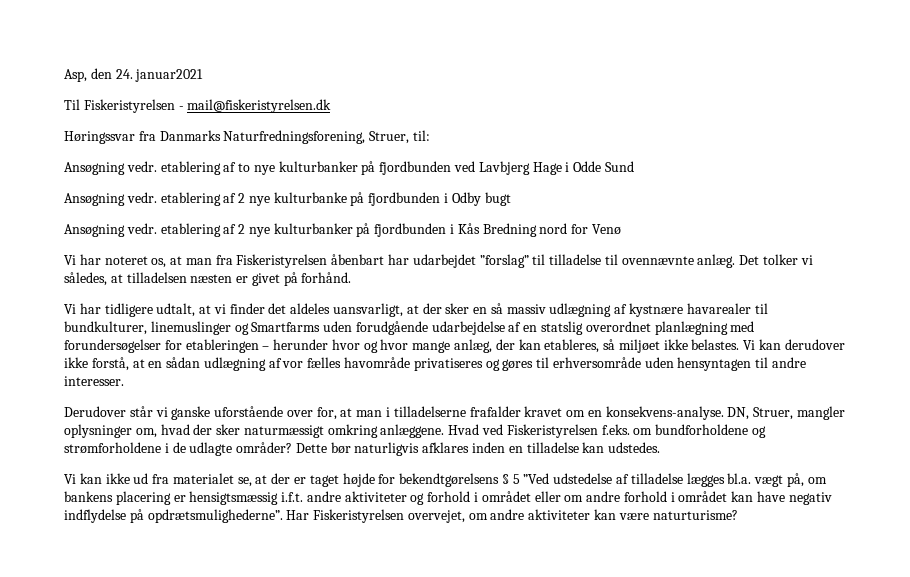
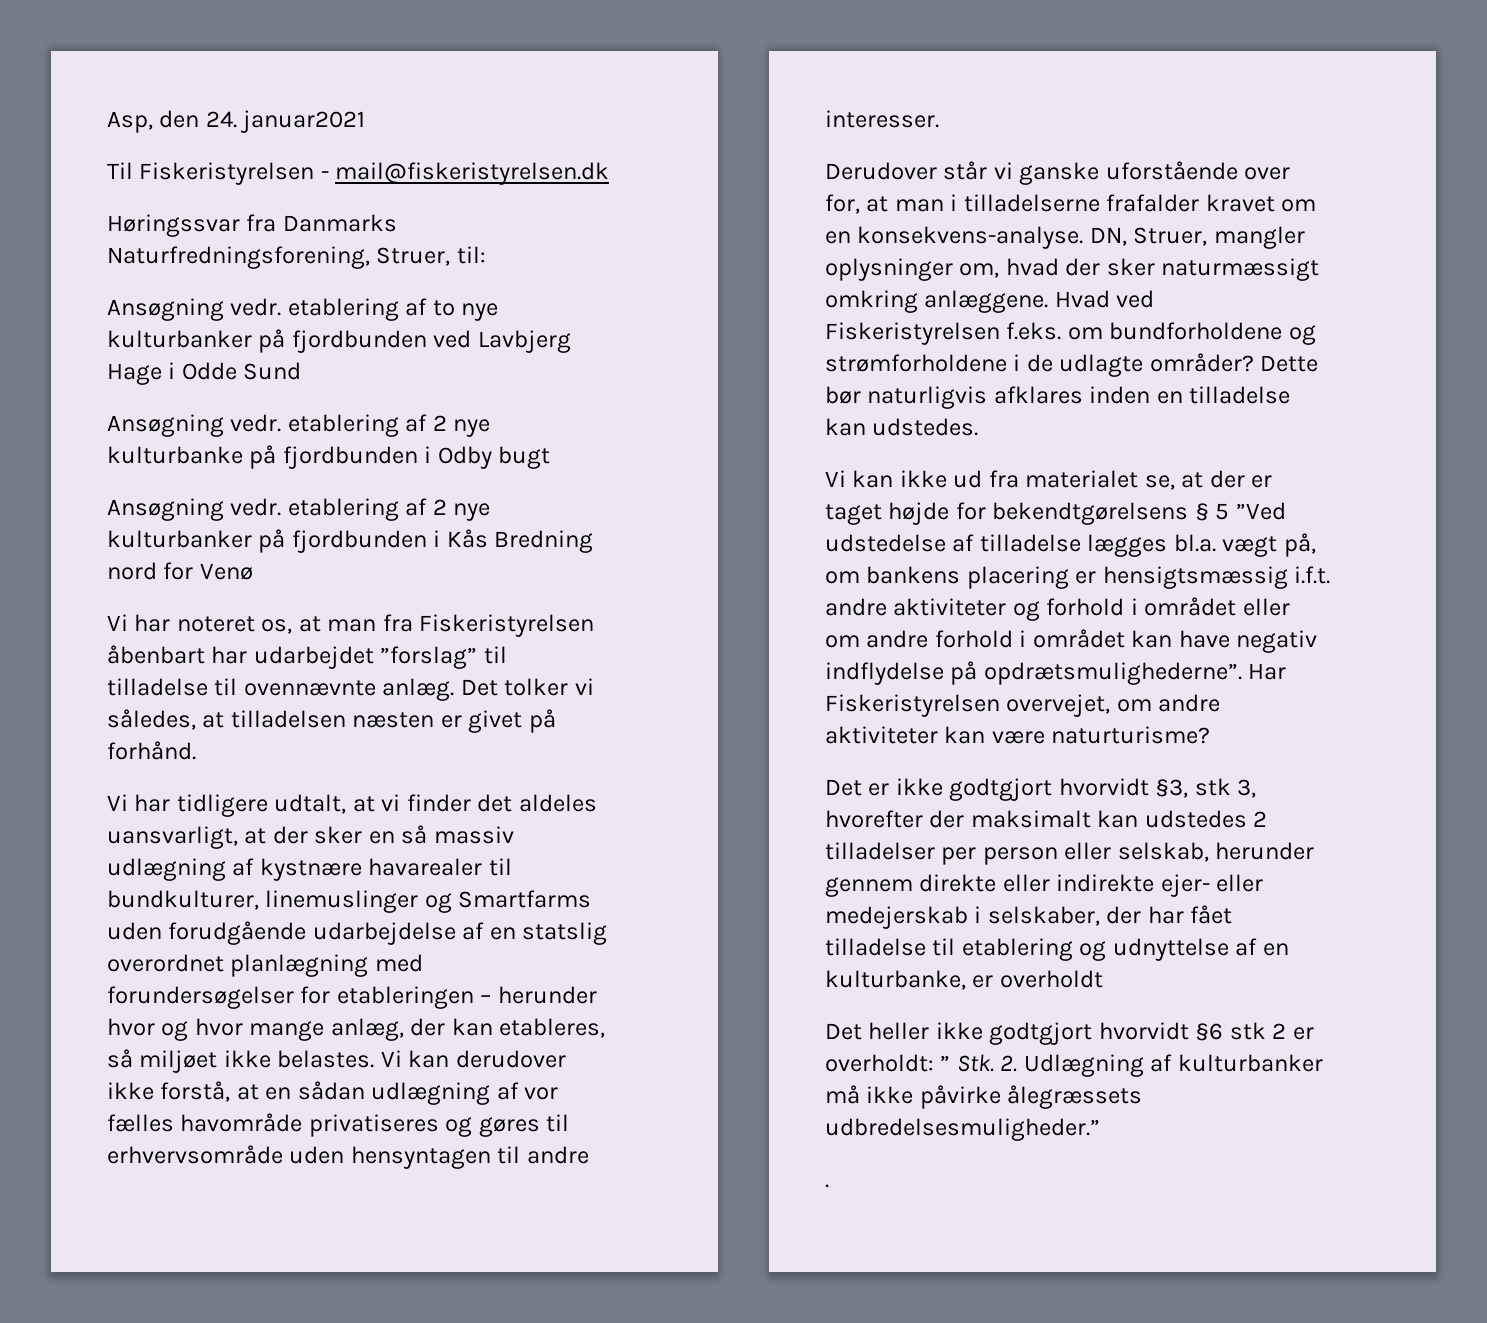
[552,357,641,368] erhversområde -> [107,1145,283,1164] erhvervsområde
(738, 515) none -> [825,778,1257,801] [825,810,1268,828] [825,842,1315,865] [825,874,1264,897] [825,905,1233,929] [825,938,1289,961] [825,970,1103,990] [825,1022,1314,1045] [825,1054,1323,1077] [825,1085,1143,1109] [825,1118,1100,1141] [825,1184,829,1188] // Det er ikke godtgjort hvorvidt §3, stk 3, hvorefter der maksimalt kan udstedes 2 tilladelser per person eller selskab, herunder gennem direkte eller indirekte ejer- eller medejerskab i selskaber, der har fået tilladelse til etablering og udnyttelse af en kulturbanke, er overholdt // Det heller ikke godtgjort hvorvidt §6 stk 2 er overholdt: ” Stk. 2. Udlægning af kulturbanker må ikke påvirke ålegræssets udbredelsesmuligheder.” // .

